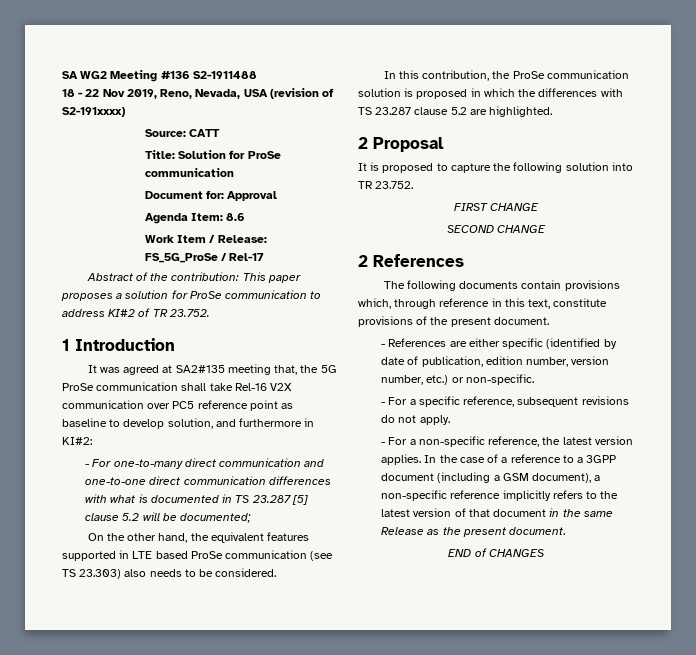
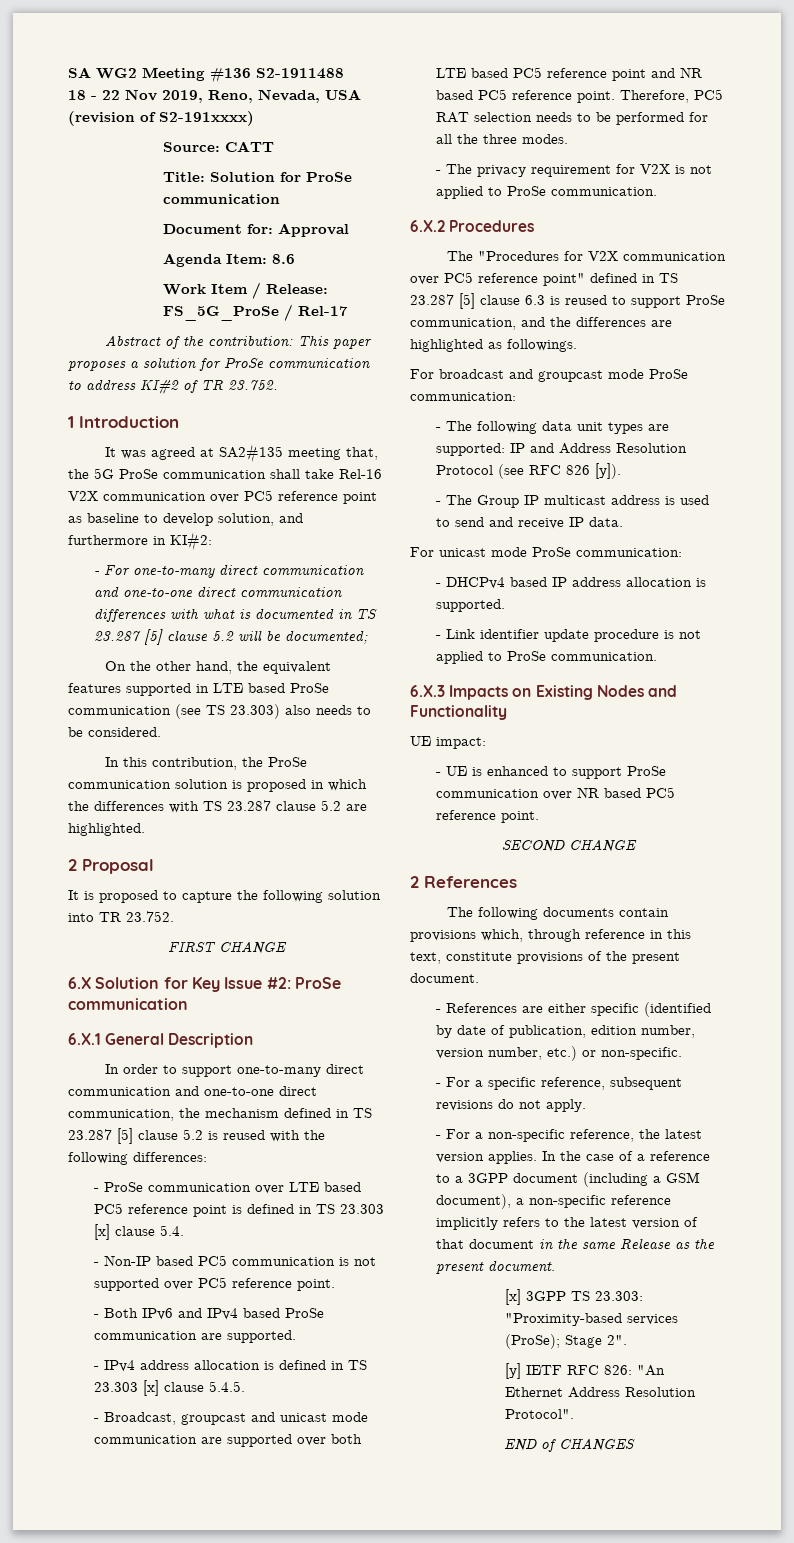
(540, 207) none -> [68,977,341,992] [68,998,188,1010] [68,1033,254,1048] [104,1064,364,1077] [68,1086,317,1096] [68,1108,372,1121] [68,1128,325,1144] [68,1152,207,1165] [93,1182,361,1194] [93,1203,384,1217] [93,1224,184,1240] [93,1255,376,1266] [93,1277,335,1291] [93,1308,324,1320] [93,1330,296,1343] [93,1360,367,1372] [93,1380,245,1396] [93,1412,368,1425] [93,1434,362,1447] [435,67,702,81] [435,89,723,103] [435,112,708,125] [435,134,568,144] [435,164,712,177] [435,186,657,199] [410,220,535,232] [446,251,726,261] [410,272,678,286] [410,293,725,309] [410,317,672,330] [410,339,577,352] [410,369,688,382] [410,392,516,401] [435,421,669,434] [435,443,687,456] [435,463,621,479] [435,495,709,508] [435,517,623,529] [410,547,682,557] [435,577,706,589] [435,599,505,612] [435,629,701,642] [435,651,657,664] [410,685,677,700] [410,705,507,720] [410,736,486,749] [435,766,666,779] [435,787,675,800] [435,810,539,823] // 6.X Solution for Key Issue #2: ProSe communication // 6.X.1 General Description // In order to support one-to-many direct communication and one-to-one direct communication, the mechanism defined in TS 23.287 [5] clause 5.2 is reused with the following differences: // - ProSe communication over LTE based PC5 reference point is defined in TS 23.303 [x] clause 5.4. // - Non-IP based PC5 communication is not supported over PC5 reference point. // - Both IPv6 and IPv4 based ProSe communication are supported. // - IPv4 address allocation is defined in TS 23.303 [x] clause 5.4.5. // - Broadcast, groupcast and unicast mode communication are supported over both LTE based PC5 reference point and NR based PC5 reference point. Therefore, PC5 RAT selection needs to be performed for all the three modes. // - The privacy requirement for V2X is not applied to ProSe communication. // 6.X.2 Procedures // The "Procedures for V2X communication over PC5 reference point" defined in TS 23.287 [5] clause 6.3 is reused to support ProSe communication, and the differences are highlighted as followings. // For broadcast and groupcast mode ProSe communication: // - The following data unit types are supported: IP and Address Resolution Protocol (see RFC 826 [y]). // - The Group IP multicast address is used to send and receive IP data. // For unicast mode ProSe communication: // - DHCPv4 based IP address allocation is supported. // - Link identifier update procedure is not applied to ProSe communication. // 6.X.3 Impacts on Existing Nodes and Functionality // UE impact: // - UE is enhanced to support ProSe communication over NR based PC5 reference point.
(566, 531) none -> [504,1289,643,1305] [504,1313,678,1326] [504,1334,627,1349] [504,1363,665,1379] [504,1387,696,1398] [504,1409,574,1419] // [x] 3GPP TS 23.303: "Proximity-based services (ProSe); Stage 2". // [y] IETF RFC 826: "An Ethernet Address Resolution Protocol".

